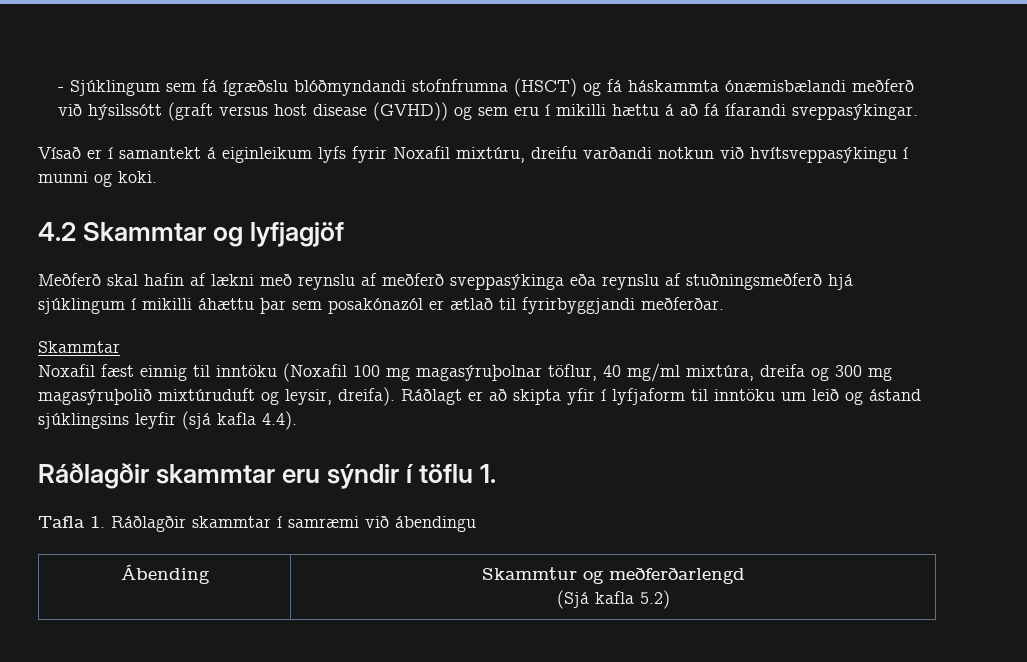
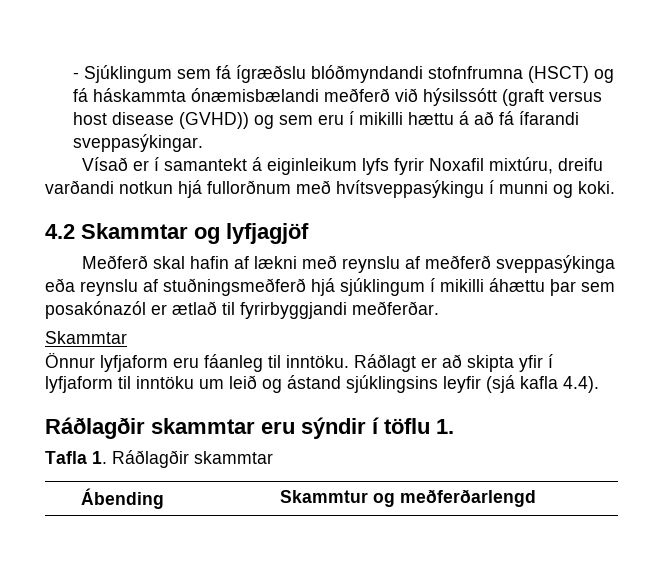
[720,147,744,159] við -> [178,180,331,198] hjá fullorðnum með
[38,363,892,382] [38,387,395,406] Noxafil fæst einnig til inntöku (Noxafil 100 mg magasýruþolnar töflur, 40 mg/ml mixtúra, dreifa og 300 mg magasýruþolið mixtúruduft og leysir, dreifa). -> [45,352,349,372] Önnur lyfjaform eru fáanleg til inntöku.
[277,516,476,532] í samræmi við ábendingu -> (273, 457) none
[556,590,670,609] // (Sjá kafla 5.2) -> (536, 498) none

